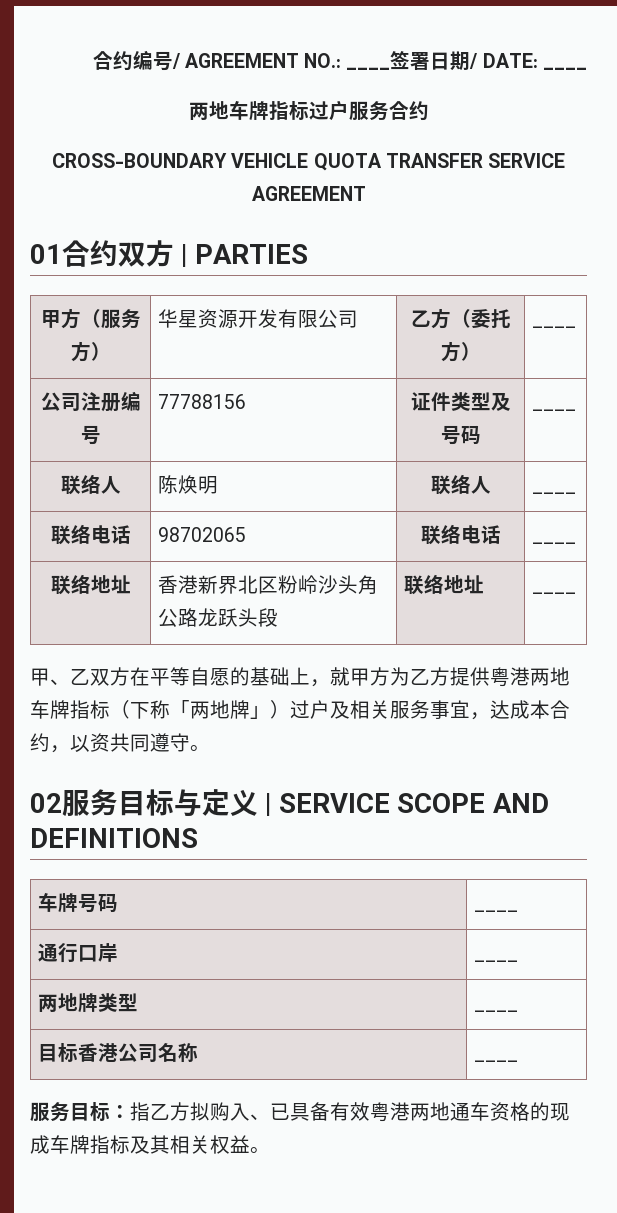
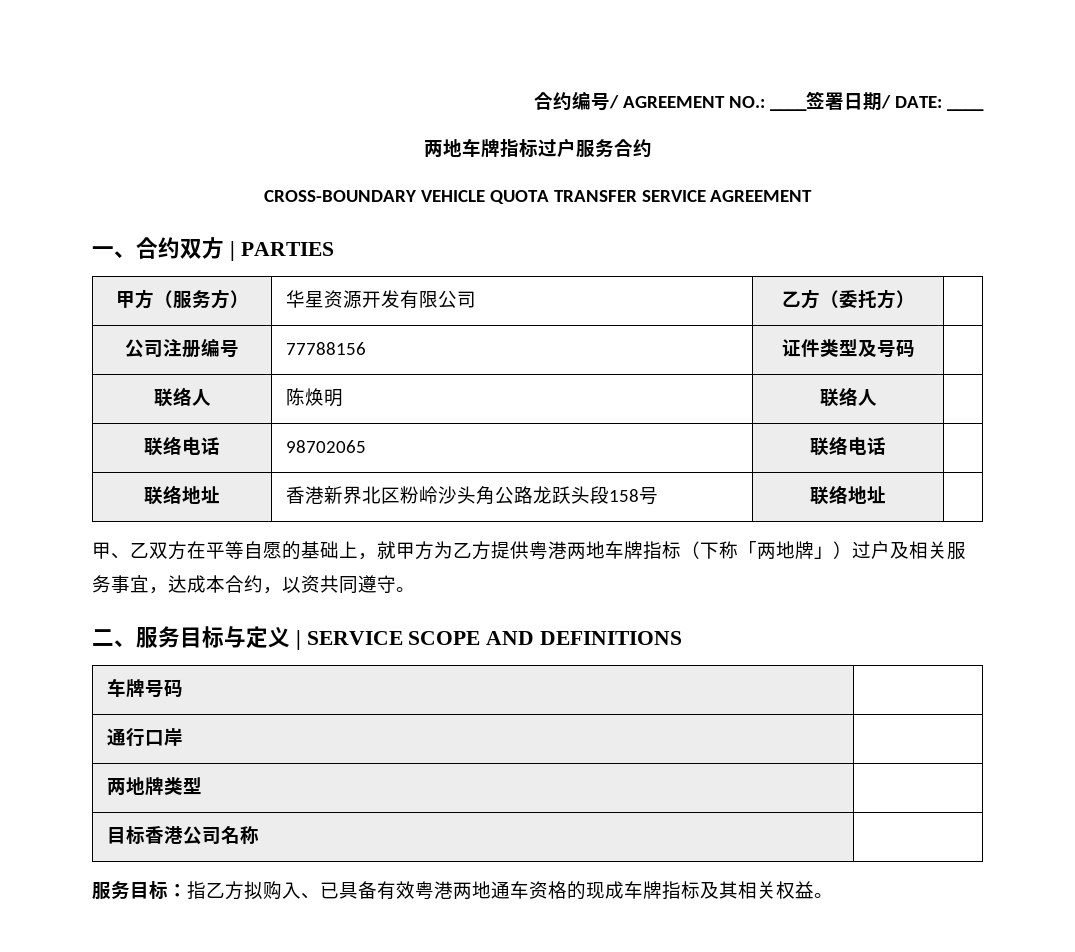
[30,244,62,264] 01 -> [92,246,136,258] 一、
[532,326,577,328] ____ -> (915, 299) none
[532,409,577,411] ____ -> (915, 348) none
[532,492,577,494] ____ -> (877, 397) none
[532,542,577,544] ____ -> (886, 446) none
[404,574,485,595] [532,592,577,594] | 联络地址 | ____ -> [608,487,658,505] [810,485,886,505] 158号 | 联络地址 |
[30,793,62,813] 02 -> [92,629,136,647] 二、
[474,910,519,912] ____ -> (183, 688) none
[474,960,519,962] ____ -> (183, 737) none
[474,1010,519,1012] ____ -> (202, 786) none
[474,1060,519,1062] ____ -> (259, 835) none

